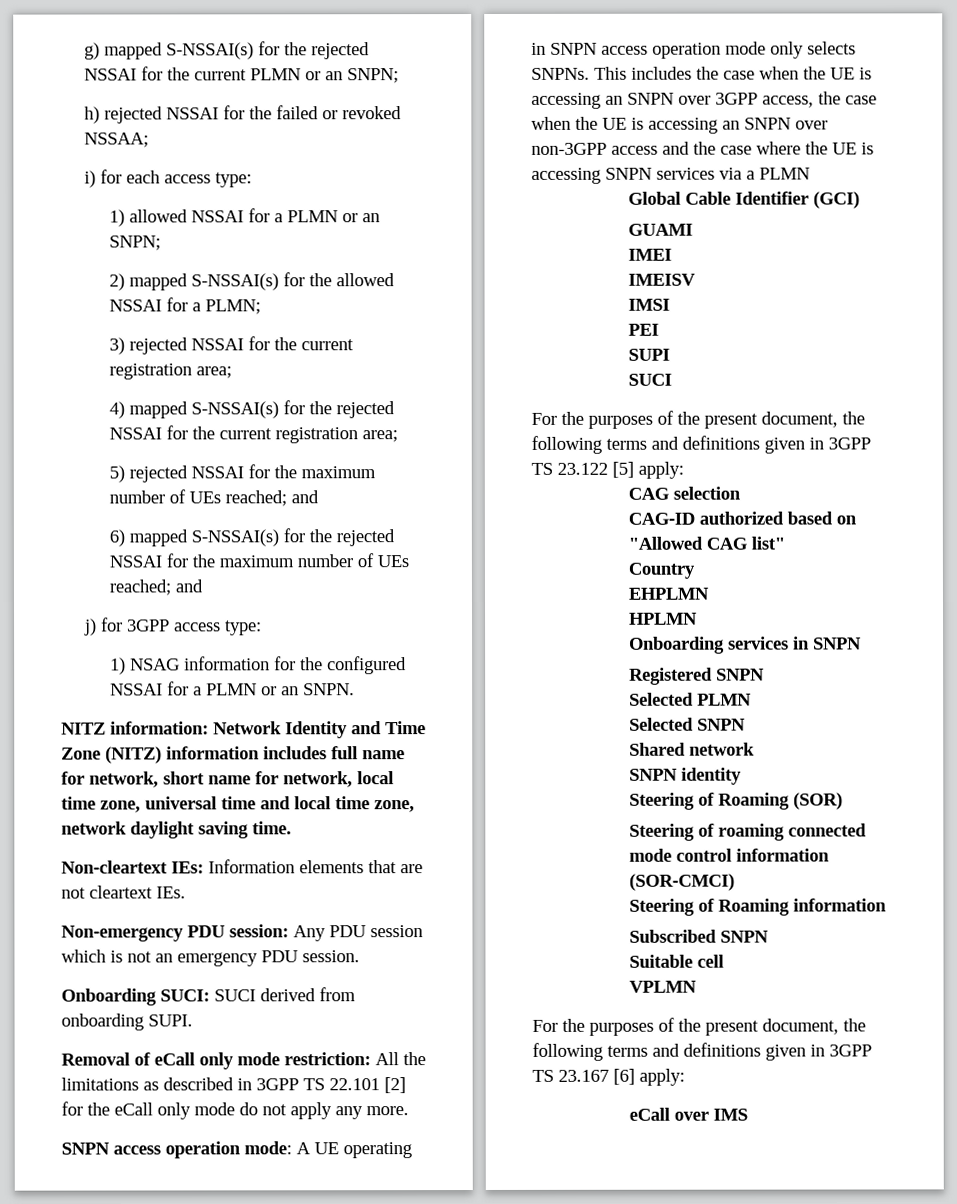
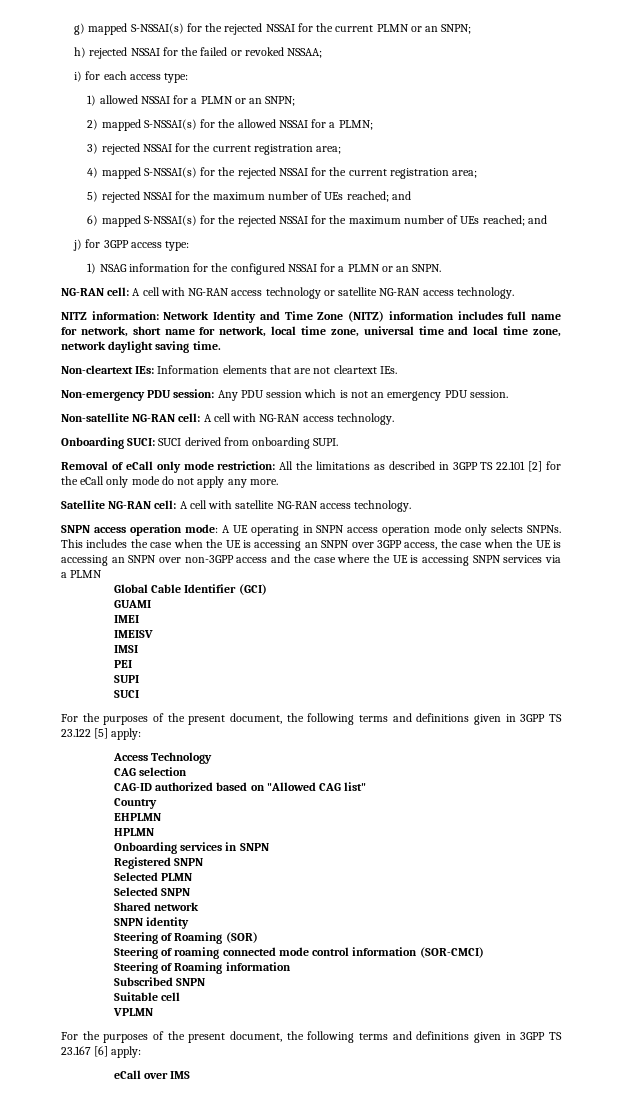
(355, 689) none -> [61,287,514,299] // NG-RAN cell: A cell with NG-RAN access technology or satellite NG-RAN access technology.
(360, 956) none -> [61,413,394,425] // Non-satellite NG-RAN cell: A cell with NG-RAN access technology.
(409, 1111) none -> [61,500,412,512] // Satellite NG-RAN cell: A cell with satellite NG-RAN access technology.
(684, 470) none -> [112,752,213,764] // Access Technology

